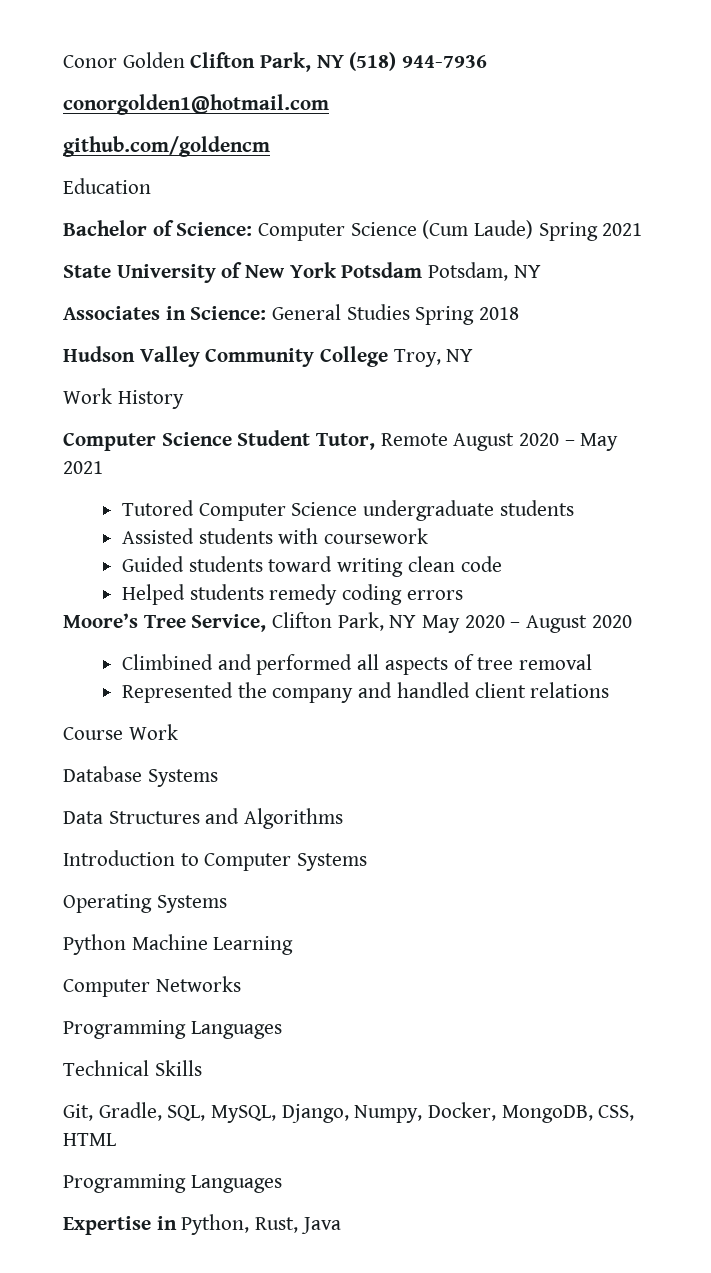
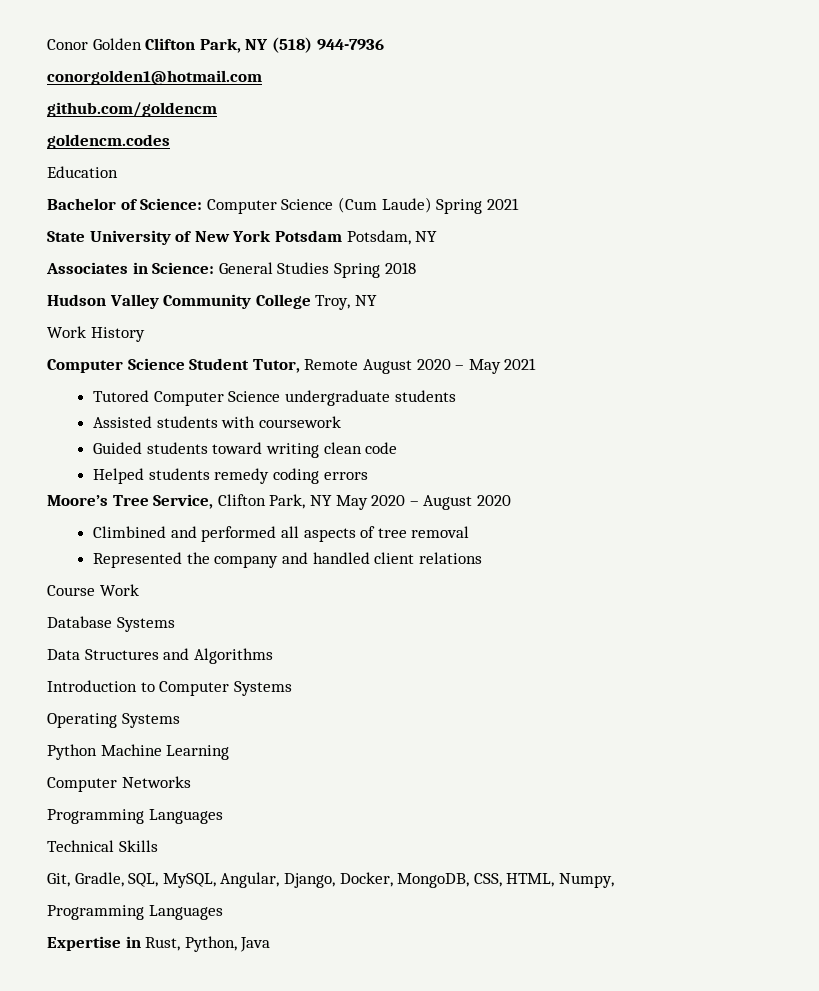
(270, 146) none -> [47,134,170,149] // goldencm.codes
[281,1104,423,1123] Django, Numpy, -> [220,872,335,888] Angular, Django,
[63,1133,116,1146] HTML -> [506,873,614,888] HTML, Numpy,
[181,1214,299,1235] Python, Rust, -> [145,936,237,952] Rust, Python,

